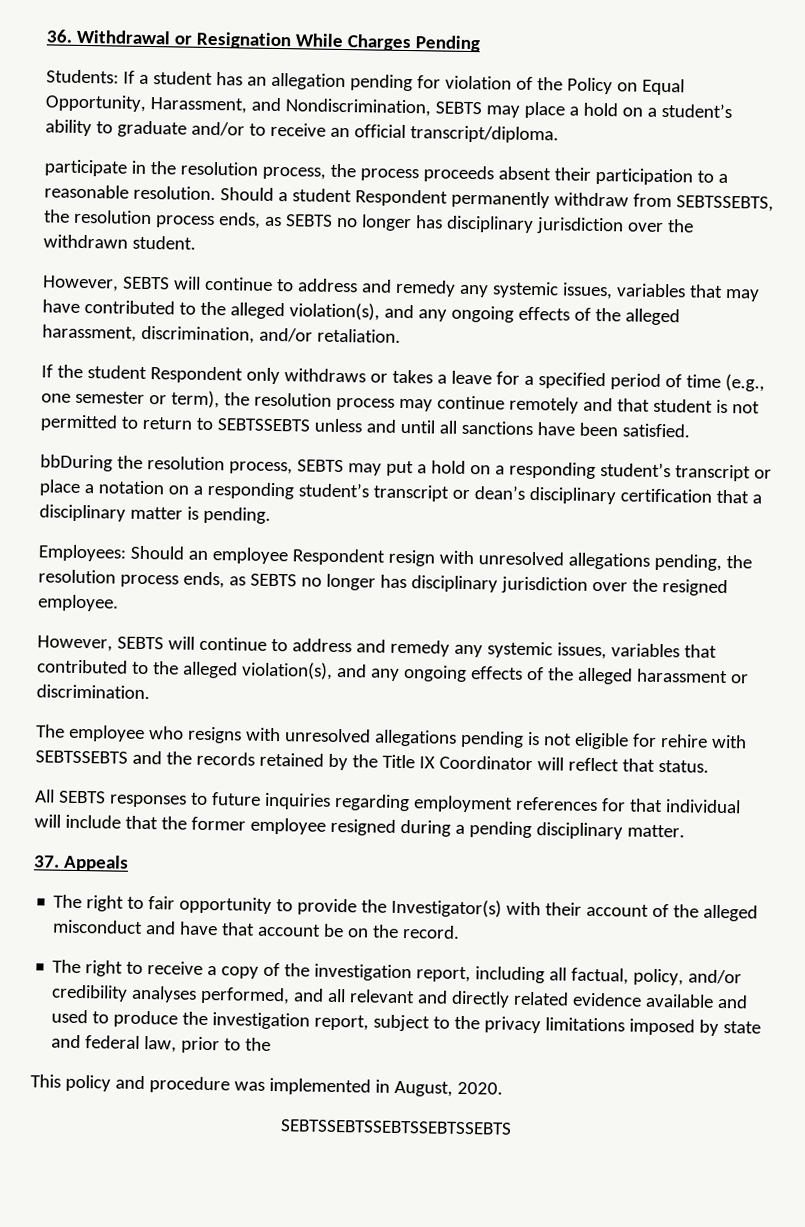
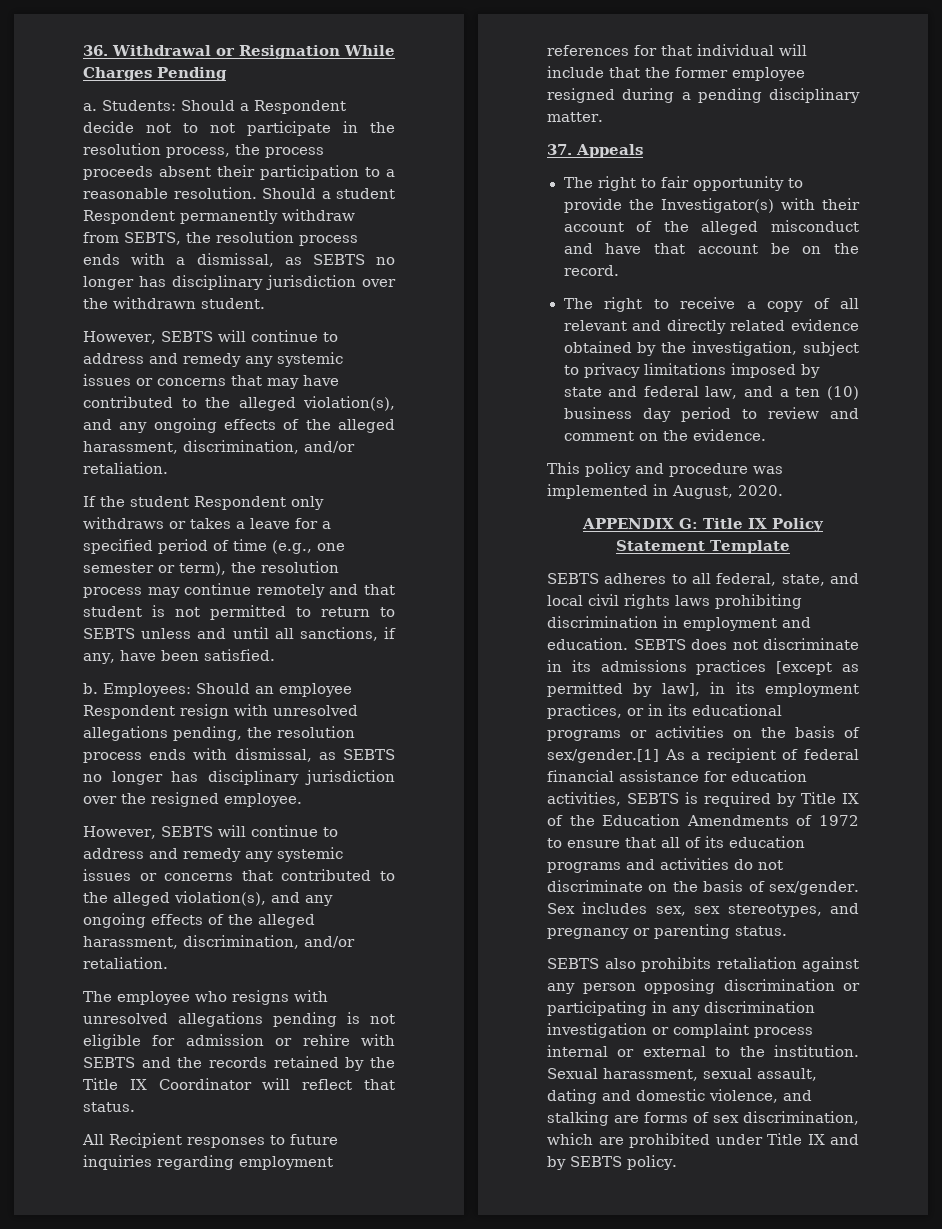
[46,69,685,96] [45,94,732,119] [45,119,559,144] Students: If a student has an allegation pending for violation of the Policy on Equal Opportunity, Harassment, and Nondiscrimination, SEBTS may place a hold on a student’s ability to graduate and/or to receive an official transcript/diploma. // -> [83,100,346,114] [83,121,235,133] a. Students: Should a Respondent decide not to not
[675,195,774,212] [44,209,261,229] SEBTSSEBTS, the resolution process ends, -> [124,231,358,246] [83,253,274,267] SEBTS, the resolution process ends with a dismissal,
[561,282,686,300] issues, variables -> [83,374,226,386] issues or concerns
[216,418,311,432] SEBTSSEBTS -> [83,628,135,639] SEBTS
[460,420,533,436] sanctions -> [299,627,396,641] [83,653,115,664] sanctions, if any,
[40,454,772,482] [39,479,762,505] [39,504,271,524] bbDuring the resolution process, SEBTS may put a hold on a responding student’s transcript or place a notation on a responding student’s transcript or dean’s disciplinary certification that a disciplinary matter is pending. // -> [83,683,98,694] b.
[182,571,225,589] ends, -> [149,748,312,762] ends with dismissal,
[556,642,680,660] issues, variables -> [83,869,234,881] issues or concerns
[635,668,749,684] [36,684,150,700] harassment or discrimination. -> [83,935,355,949] [83,957,168,969] harassment, discrimination, and/or retaliation.
(657, 740) none -> [185,1034,293,1046] admission or
[35,750,128,764] SEBTSSEBTS -> [83,1057,135,1068] SEBTS
[58,790,106,804] SEBTS -> [109,1133,182,1148] Recipient
[284,963,743,986] [51,984,325,1005] the investigation report, including all factual, policy, and/or credibility analyses performed, and -> (830, 303) none
[645,993,749,1009] [51,1009,370,1031] available and used to produce the investigation report, -> [563,341,798,356] obtained by the investigation,
[454,1015,481,1030] the -> (579, 370) none
[181,1036,272,1054] prior to the -> [744,386,859,400] [563,407,859,422] [563,429,766,441] and a ten (10) business day period to review and comment on the evidence.
[280,1119,512,1135] SEBTSSEBTSSEBTSSEBTSSEBTS -> [582,518,824,532] [616,540,791,554] [547,573,859,586] [547,594,802,609] [547,616,811,631] [547,638,859,650] [547,660,859,675] [547,682,859,697] [547,704,782,719] [547,726,860,741] [547,748,859,763] [547,770,807,782] [547,792,859,807] [547,814,859,826] [547,836,805,848] [547,858,783,873] [547,880,860,895] [547,902,859,917] [547,924,787,939] [547,957,859,972] [547,979,860,994] [547,1001,815,1016] [547,1023,813,1038] [547,1045,859,1057] [547,1068,817,1081] [547,1089,812,1104] [547,1111,859,1126] [547,1133,859,1148] [547,1155,677,1170] APPENDIX G: Title IX Policy Statement Template // SEBTS adheres to all federal, state, and local civil rights laws prohibiting discrimination in employment and education. SEBTS does not discriminate in its admissions practices [except as permitted by law], in its employment practices, or in its educational programs or activities on the basis of sex/gender.[1] As a recipient of federal financial assistance for education activities, SEBTS is required by Title IX of the Education Amendments of 1972 to ensure that all of its education programs and activities do not discriminate on the basis of sex/gender. Sex includes sex, sex stereotypes, and pregnancy or parenting status. // SEBTS also prohibits retaliation against any person opposing discrimination or participating in any discrimination investigation or complaint process internal or external to the institution. Sexual harassment, sexual assault, dating and domestic violence, and stalking are forms of sex discrimination, which are prohibited under Title IX and by SEBTS policy.

